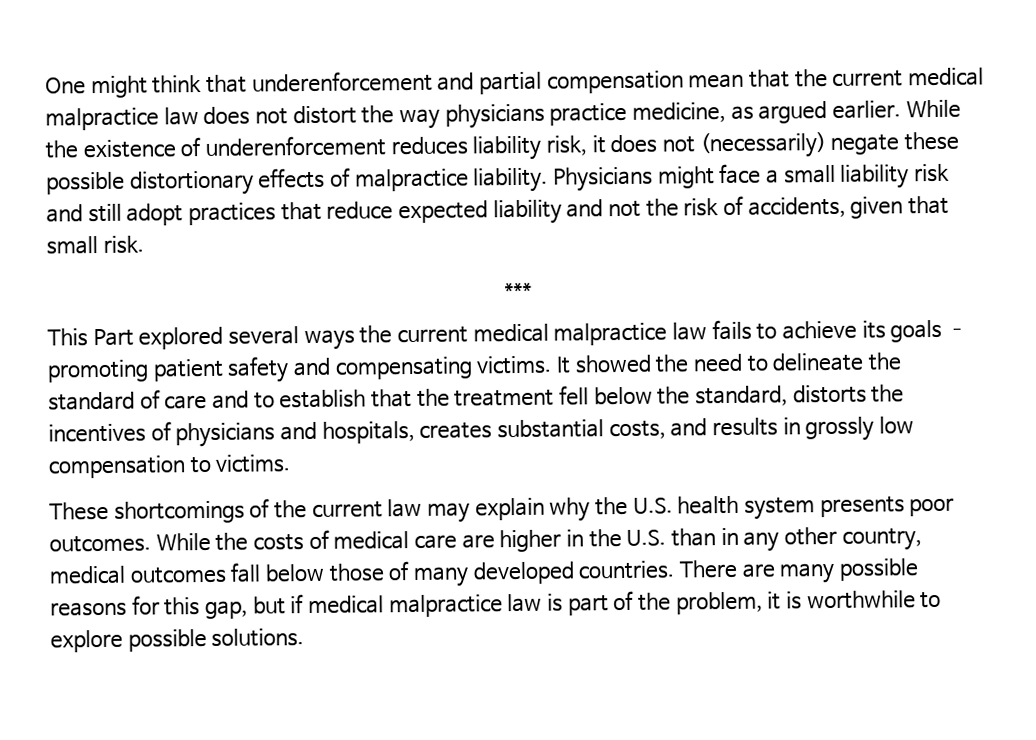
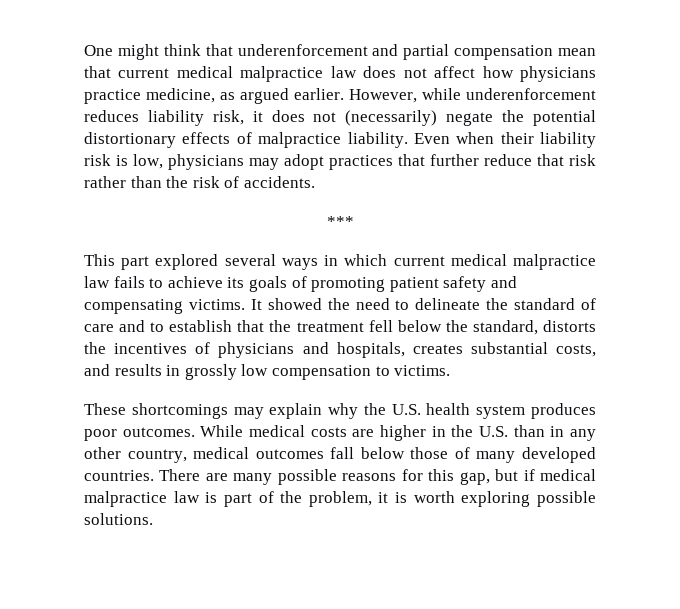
[794,69,828,88] the -> (111, 72) none
[292,105,441,130] distort the way -> [434,66,514,78] affect how
[905,99,961,119] [45,137,202,159] While the existence of -> [349,88,461,103] However, while
[903,131,959,151] [46,171,125,195] these possible -> [502,110,596,126] the potential
[553,163,951,192] [46,195,949,226] [46,235,144,255] Physicians might face a small liability risk and still adopt practices that reduce expected liability and not the risk of accidents, given that small risk. -> [413,132,596,148] [84,154,596,170] [84,176,315,188] Even when their liability risk is low, physicians may adopt practices that further reduce that risk rather than the risk of accidents.
[92,328,134,347] Part -> [121,256,150,270] part
[359,325,393,344] the -> [324,254,388,266] in which
[947,327,968,336] – -> [291,276,307,288] of
[249,498,423,519] of the current law -> (228, 411) none
[819,496,905,518] presents -> [531,403,596,419] produces
[215,529,458,551] the costs of medical care -> [248,425,347,437] medical costs
[806,590,942,610] [50,629,123,653] worthwhile to explore -> [413,491,531,507] worth exploring

